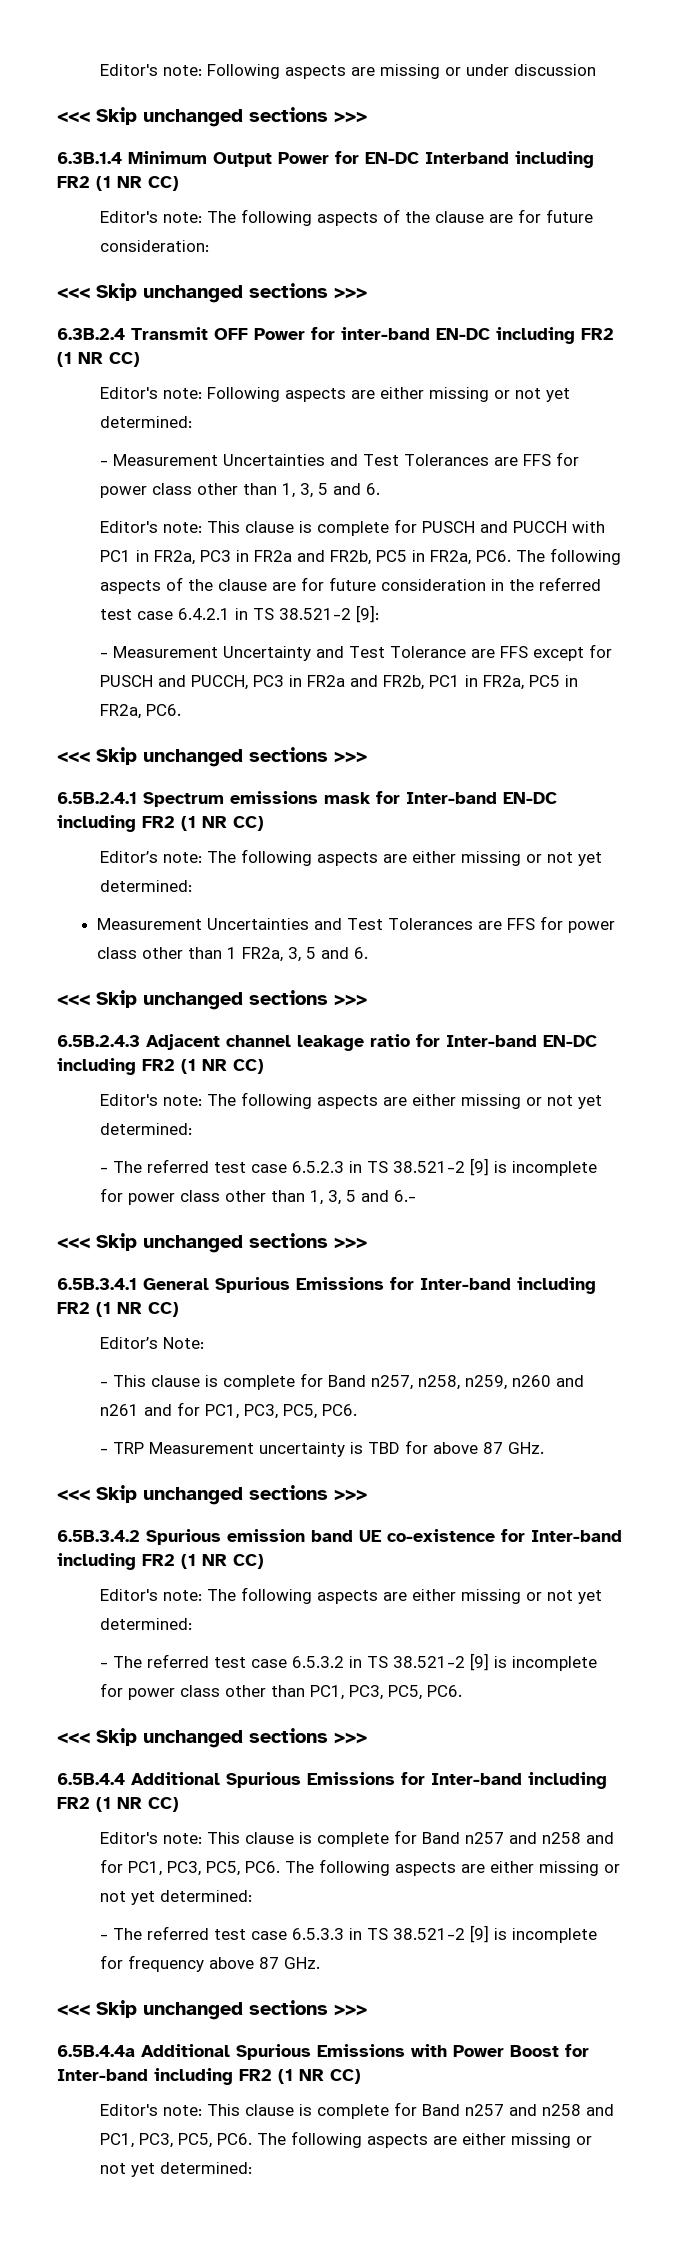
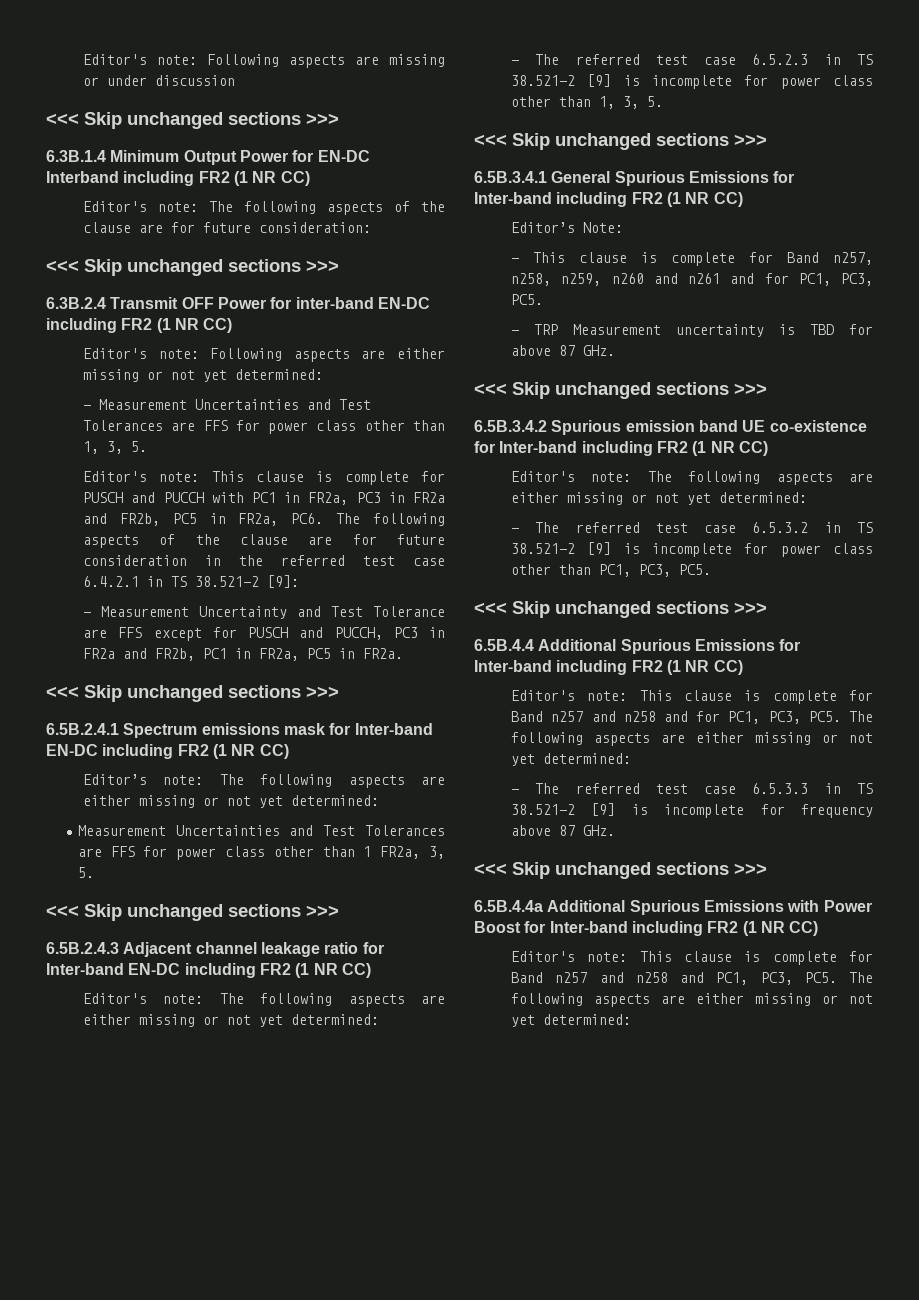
[318,483,381,495] 5 and 6. -> [131,441,148,452] 5.
[100,704,182,719] FR2a, PC6. -> [363,648,404,659] FR2a.
[306,947,369,959] 5 and 6. -> [77,867,94,878] 5.
[346,1190,417,1202] 5 and 6.- -> [647,96,664,107] 5.
[283,1404,358,1419] PC5, PC6. -> [511,294,544,305] PC5.
[388,1685,463,1700] PC5, PC6. -> [679,564,712,575] PC5.
[206,1861,281,1876] PC5, PC6. -> [808,711,841,722] PC5.
[178,2133,253,2148] PC5, PC6. -> [804,972,837,983] PC5.

